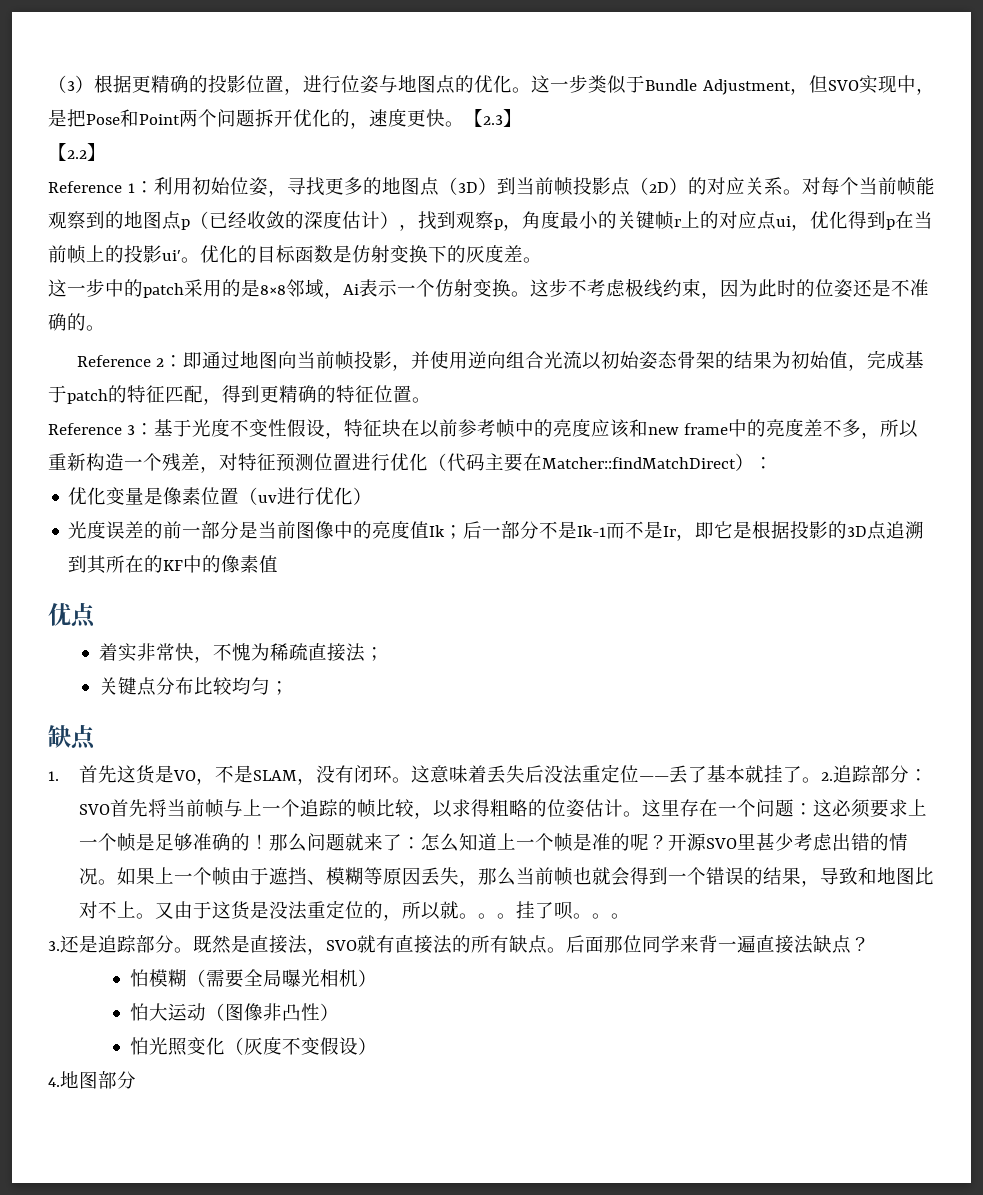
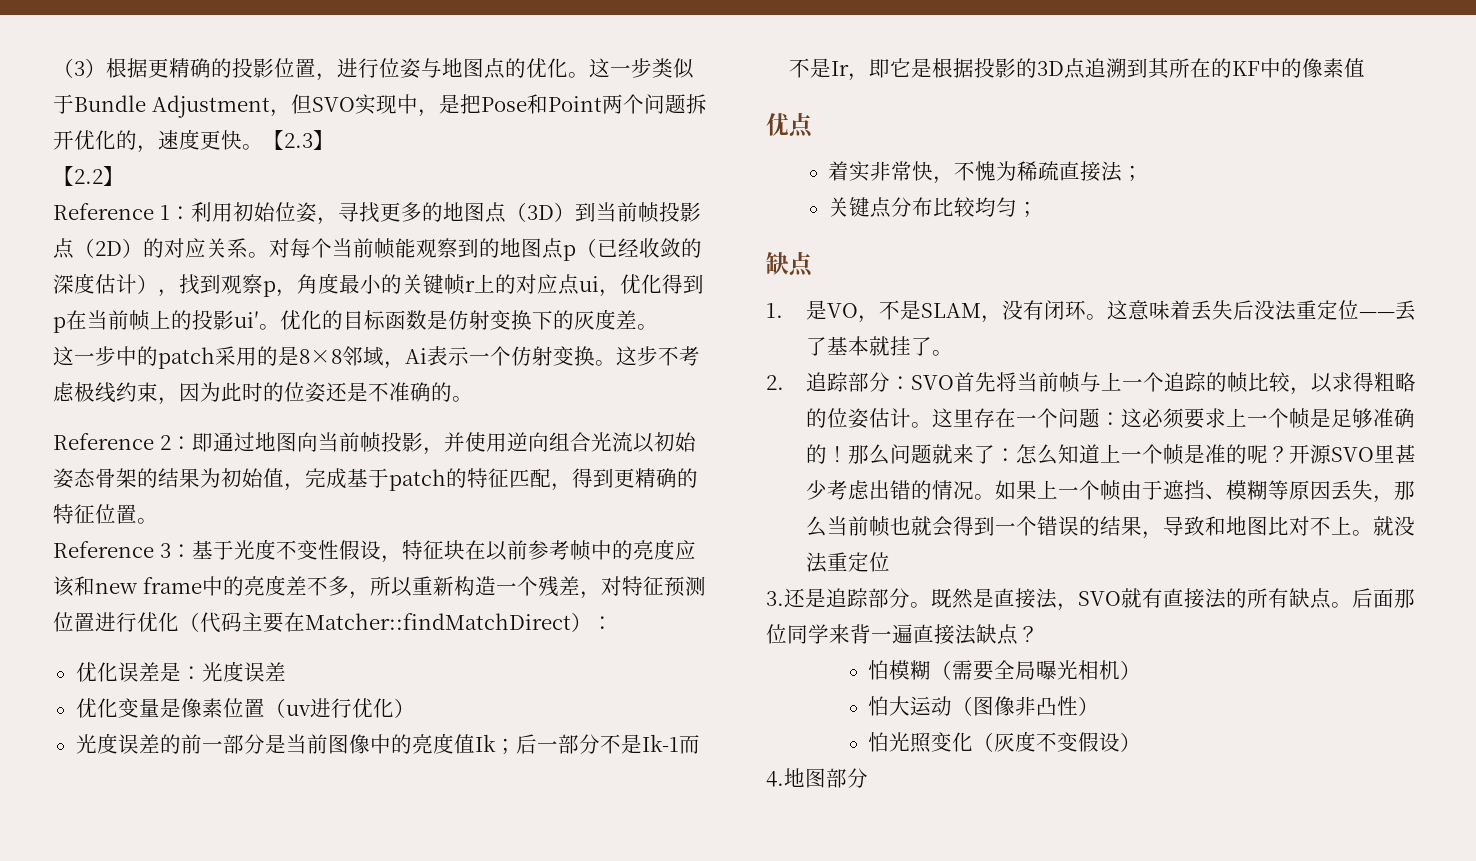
(773, 463) none -> [75,661,286,682] // 优化误差是：光度误差
[78,765,156,784] 首先这货 -> (783, 310) none
(821, 780) none -> (953, 353) //
[154,900,630,921] 又由于这货是没法重定位的，所以就。。。挂了呗。。。 -> [1372,516,1415,536] [805,552,890,573] 就没法重定位

